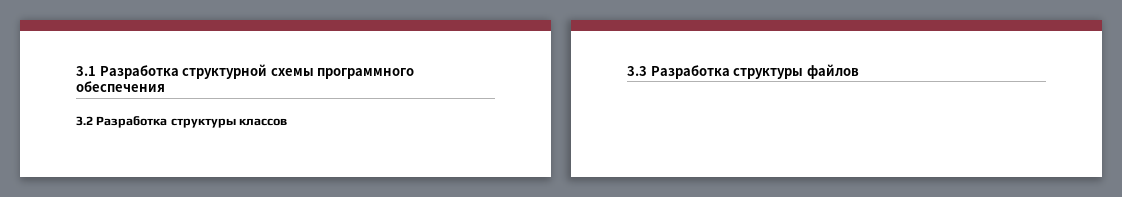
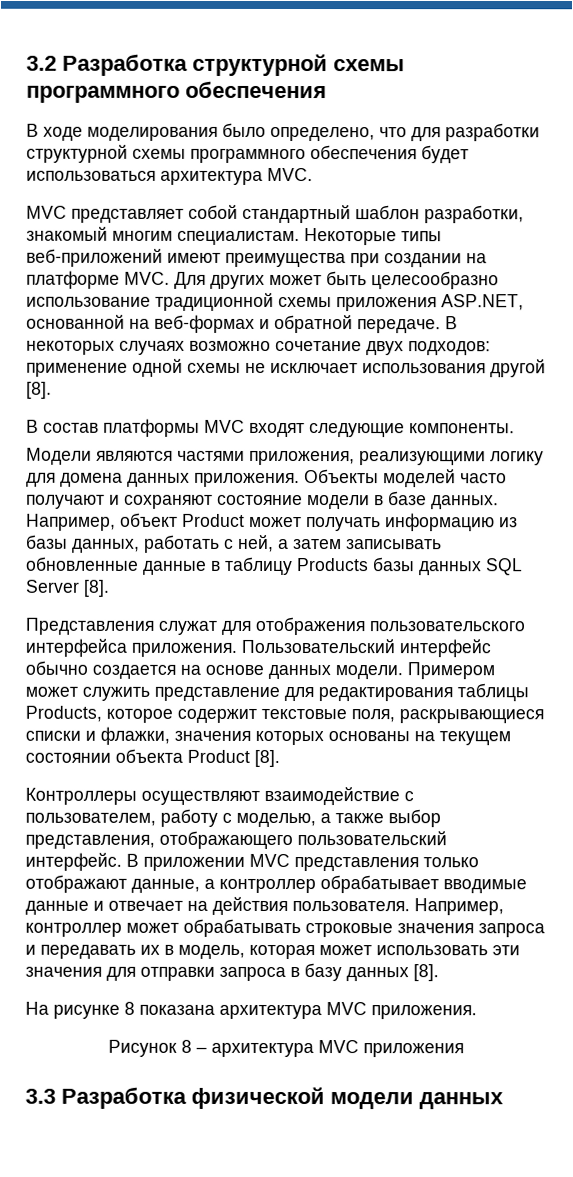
[76,66,96,76] 3.1 -> [26,55,57,71] 3.2
[76,116,288,128] 3.2 Разработка структуры классов -> [26,122,540,142] [26,144,469,164] [26,167,313,185] [26,204,524,224] [26,226,442,246] [26,248,487,268] [26,270,499,290] [26,292,524,312] [26,314,458,334] [26,340,491,356] [26,358,546,378] [26,381,52,399] [26,418,515,438] [26,447,544,466] [26,469,507,488] [26,491,499,510] [26,512,518,532] [26,534,442,553] [26,556,523,576] [25,579,110,597] [25,616,525,636] [25,638,491,658] [25,660,495,680] [25,683,529,702] [25,705,544,724] [25,726,511,746] [25,748,280,767] [25,786,414,806] [25,808,441,828] [25,830,447,850] [25,852,479,872] [25,874,527,894] [25,896,504,916] [25,918,545,938] [25,944,520,960] [25,963,439,982] [25,1001,477,1020] [108,1039,464,1058] В ходе моделирования было определено, что для разработки структурной схемы программного обеспечения будет использоваться архитектура MVC. // MVC представляет собой стандартный шаблон разработки, знакомый многим специалистам. Некоторые типы веб-приложений имеют преимущества при создании на платформе MVC. Для других может быть целесообразно использование традиционной схемы приложения ASP.NET, основанной на веб-формах и обратной передаче. В некоторых случаях возможно сочетание двух подходов: применение одной схемы не исключает использования другой [8]. // В состав платформы MVC входят следующие компоненты. // Модели являются частями приложения, реализующими логику для домена данных приложения. Объекты моделей часто получают и сохраняют состояние модели в базе данных. Например, объект Product может получать информацию из базы данных, работать с ней, а затем записывать обновленные данные в таблицу Products базы данных SQL Server [8]. // Представления служат для отображения пользовательского интерфейса приложения. Пользовательский интерфейс обычно создается на основе данных модели. Примером может служить представление для редактирования таблицы Products, которое содержит текстовые поля, раскрывающиеся списки и флажки, значения которых основаны на текущем состоянии объекта Product [8]. // Контроллеры осуществляют взаимодействие с пользователем, работу с моделью, а также выбор представления, отображающего пользовательский интерфейс. В приложении MVC представления только отображают данные, а контроллер обрабатывает вводимые данные и отвечает на действия пользователя. Например, контроллер может обрабатывать строковые значения запроса и передавать их в модель, которая может использовать эти значения для отправки запроса в базу данных [8]. // На рисунке 8 показана архитектура MVC приложения. // Рисунок 8 – архитектура MVC приложения
[733,64,859,79] структуры файлов -> [191,1086,504,1110] физической модели данных

